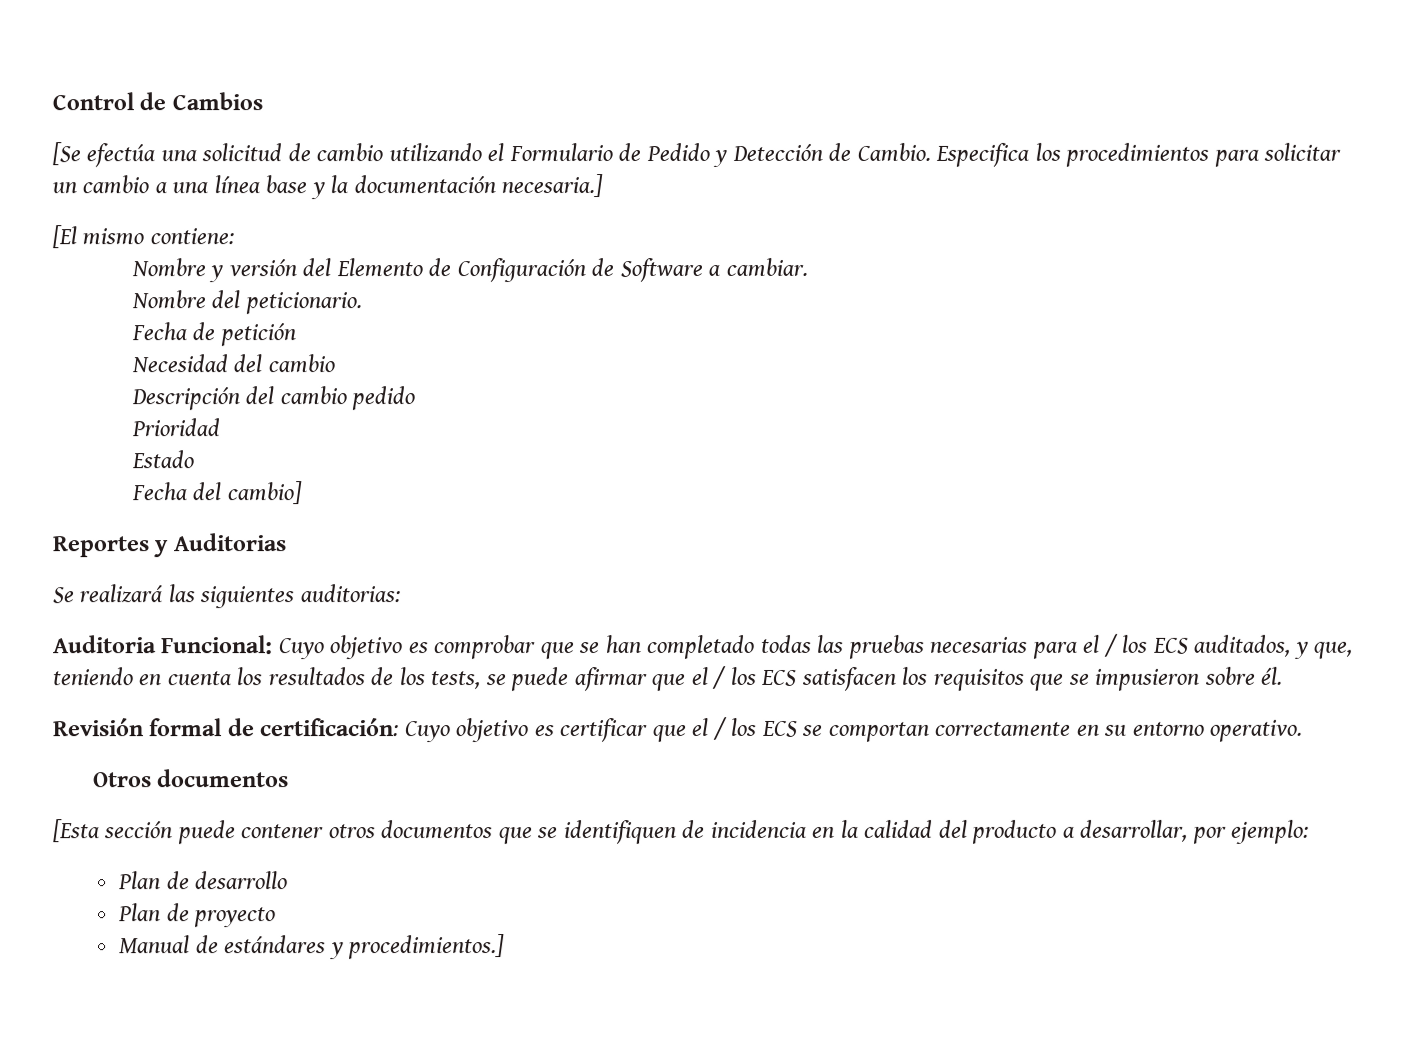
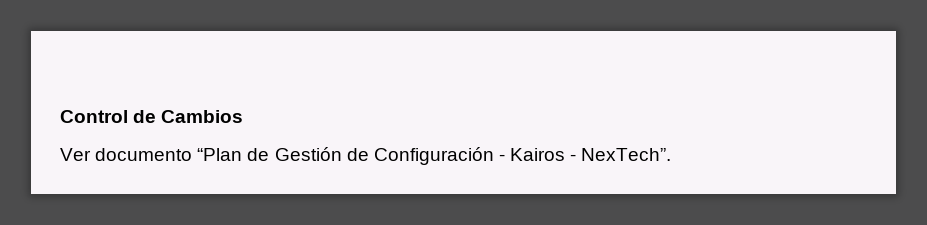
[52,142,1342,168] [52,174,604,200] [52,225,234,249] [130,257,808,283] [130,290,362,315] [130,322,296,347] [130,354,335,373] [130,386,416,411] [130,418,220,437] [130,450,194,469] [130,481,302,505] [53,533,287,558] [53,584,401,609] [53,633,1354,660] [53,665,1284,692] [53,716,1304,743] [92,769,290,788] [53,819,1310,845] [118,871,289,890] [118,903,277,928] [119,934,506,960] [Se efectúa una solicitud de cambio utilizando el Formulario de Pedido y Detección de Cambio. Especifica los procedimientos para solicitar un cambio a una línea base y la documentación necesaria.] // [El mismo contiene: // Nombre y versión del Elemento de Configuración de Software a cambiar. // Nombre del peticionario. // Fecha de petición // Necesidad del cambio // Descripción del cambio pedido // Prioridad // Estado // Fecha del cambio] // Reportes y Auditorias // Se realizará las siguientes auditorias: // Auditoria Funcional: Cuyo objetivo es comprobar que se han completado todas las pruebas necesarias para el / los ECS auditados, y que, teniendo en cuenta los resultados de los tests, se puede afirmar que el / los ECS satisfacen los requisitos que se impusieron sobre él. // Revisión formal de certificación: Cuyo objetivo es certificar que el / los ECS se comportan correctamente en su entorno operativo. // Otros documentos // [Esta sección puede contener otros documentos que se identifiquen de incidencia en la calidad del producto a desarrollar, por ejemplo: // Plan de desarrollo // Plan de proyecto // Manual de estándares y procedimientos.] -> [60,147,672,165] Ver documento “Plan de Gestión de Configuración - Kairos - NexTech”.

